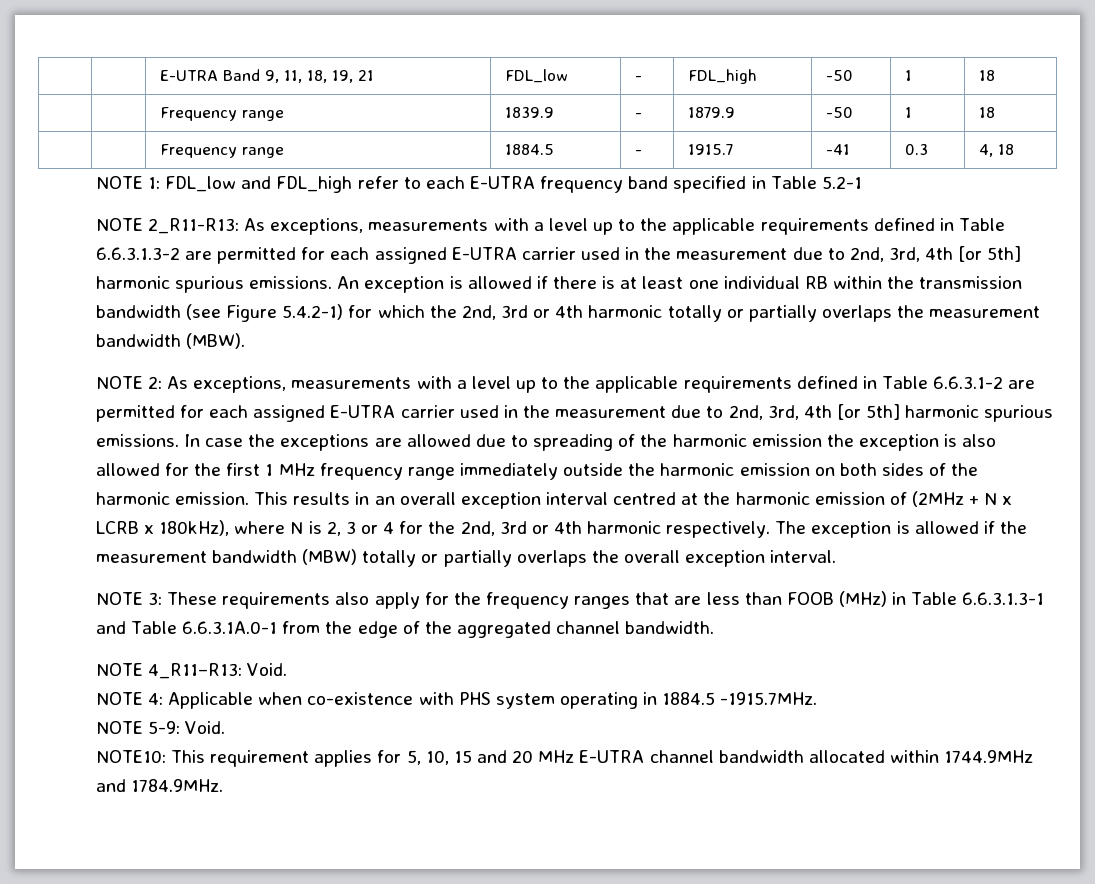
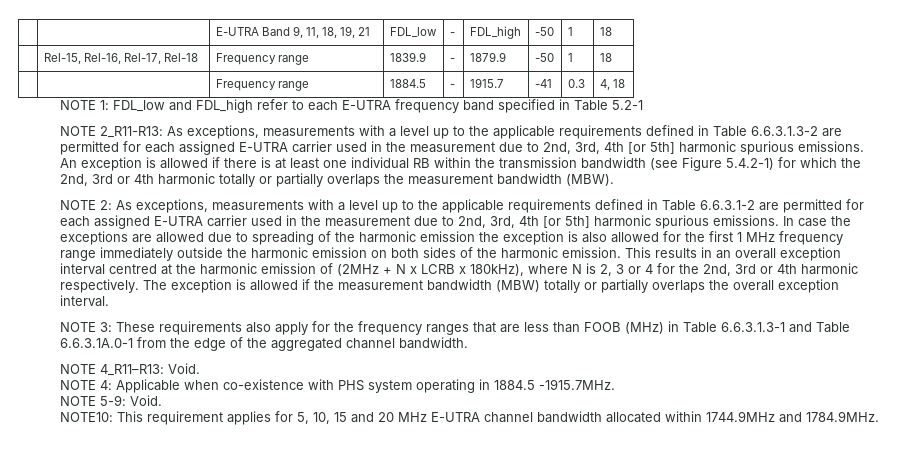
(995, 75) none -> [43,53,198,64] Rel-15, Rel-16, Rel-17, Rel-18

